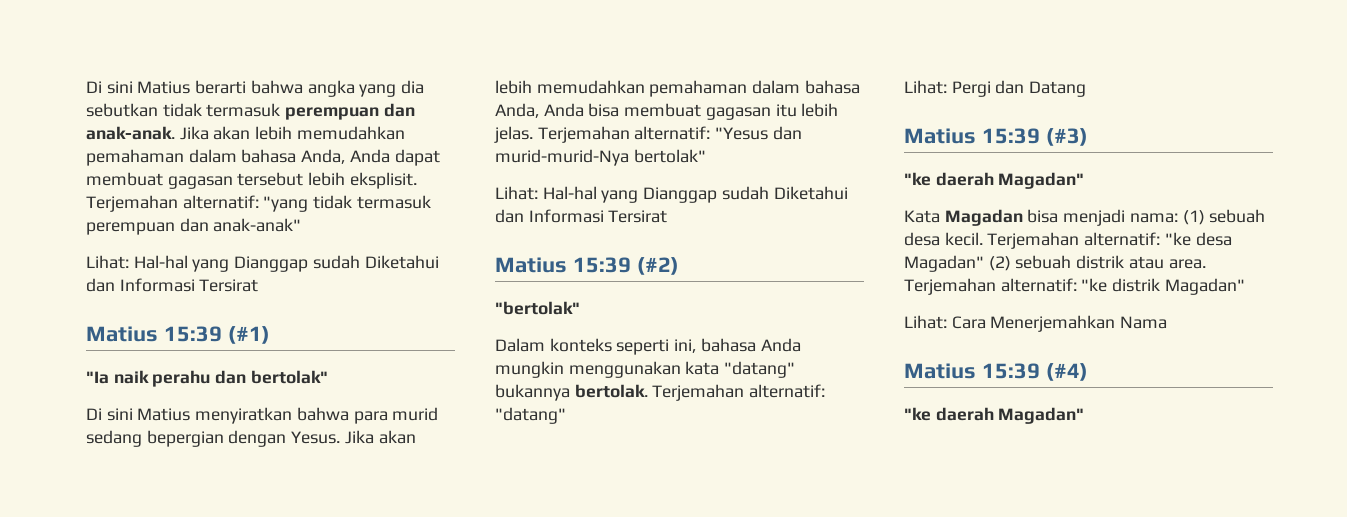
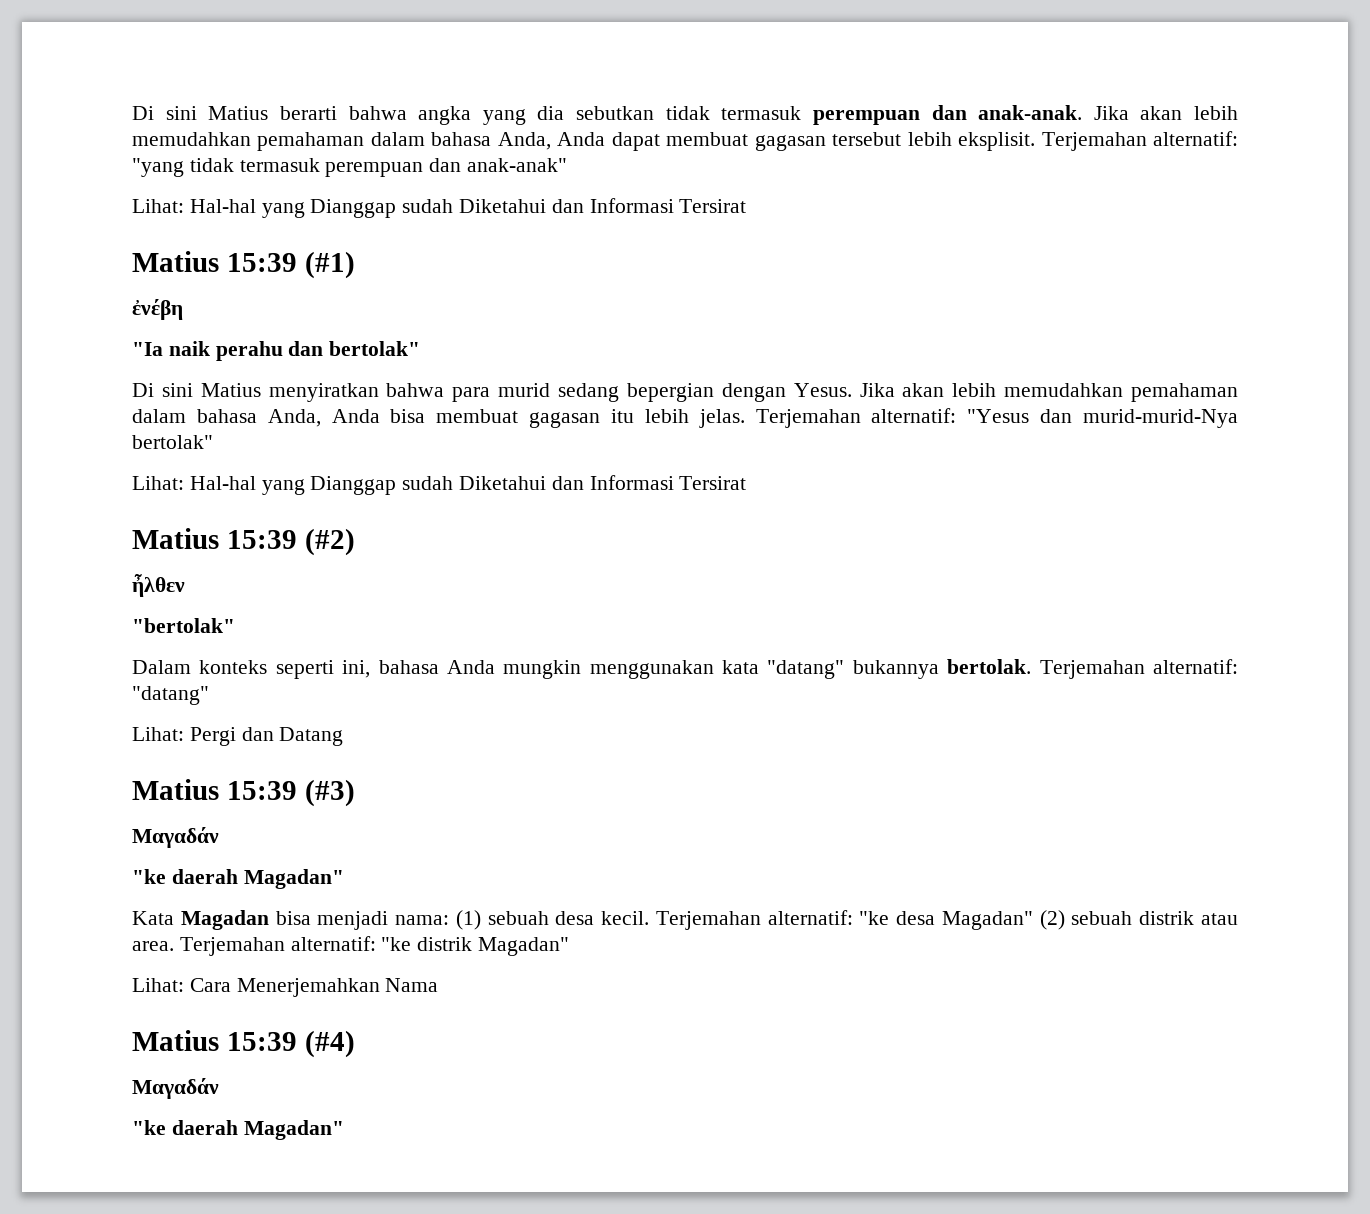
(270, 335) none -> [132,299,183,320] // ἐνέβη
(679, 266) none -> [132,574,185,597] // ἦλθεν
(1088, 137) none -> [132,827,219,848] // Μαγαδάν
(1088, 372) none -> [132,1078,219,1099] // Μαγαδάν

